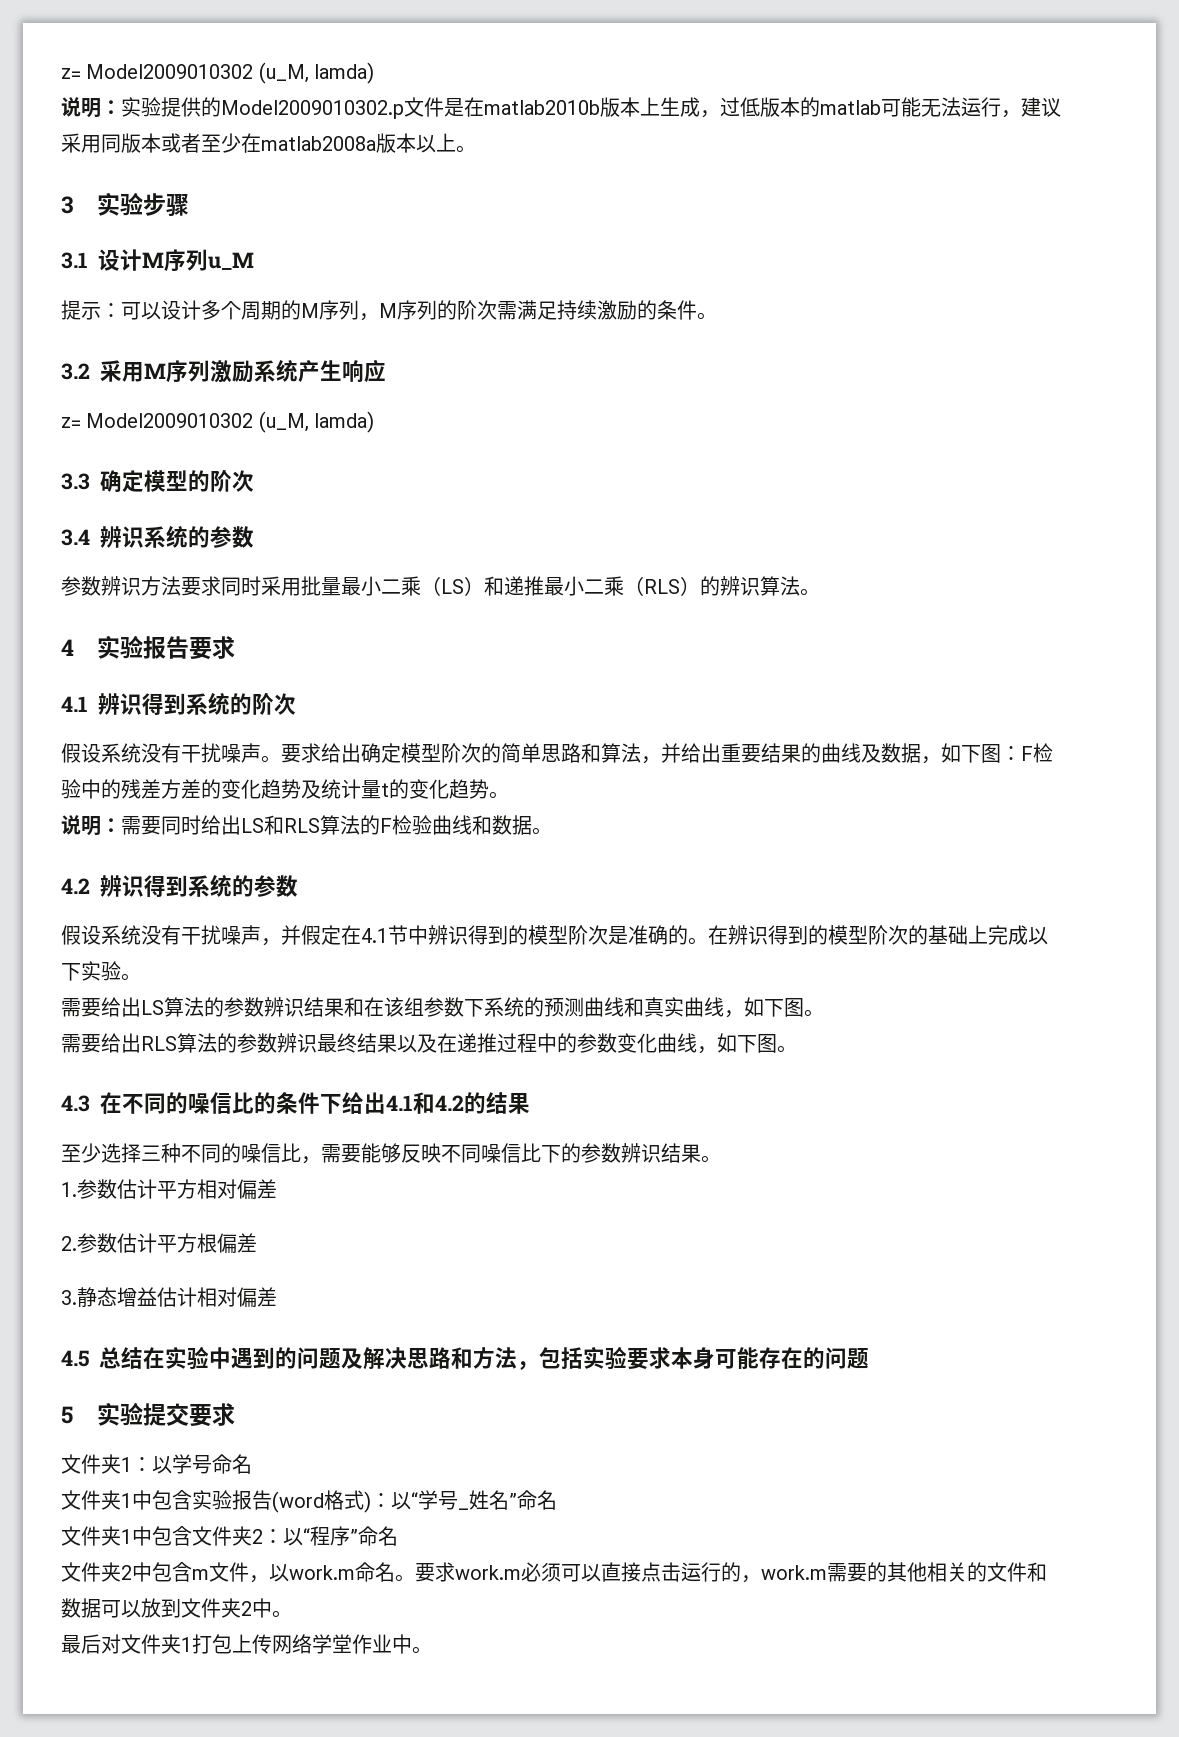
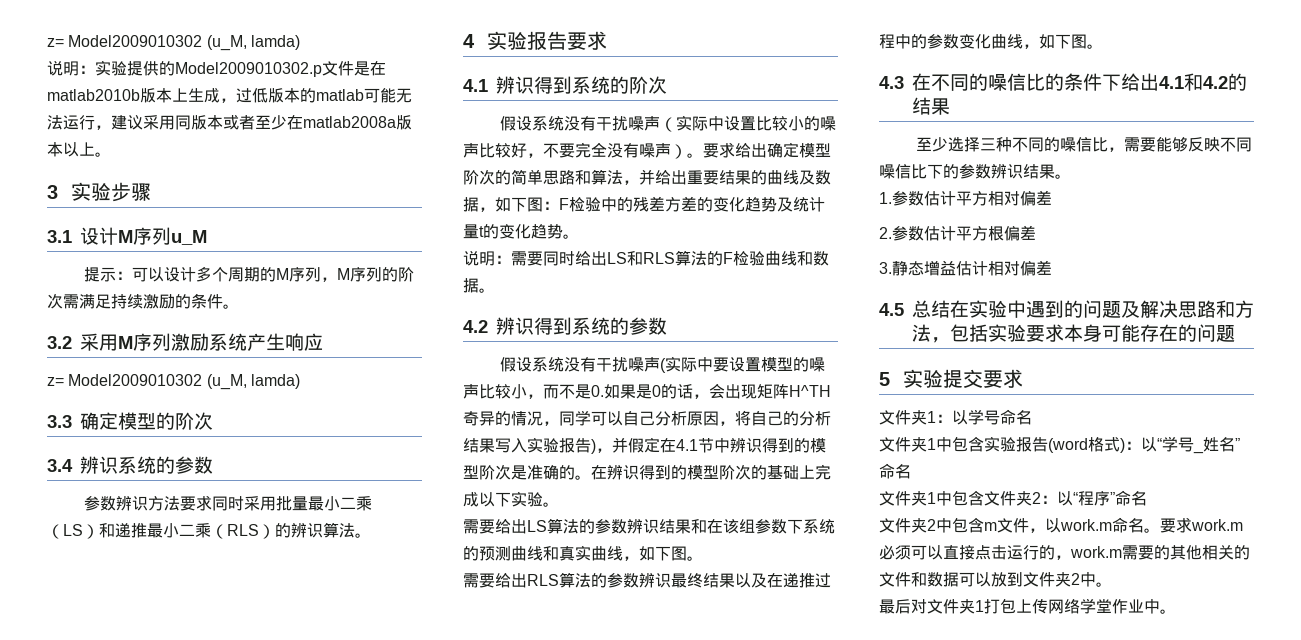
(261, 753) none -> [659,115,836,132] [463,142,687,159] （实际中设置比较小的噪声比较好，不要完全没有噪声）
(261, 935) none -> [659,356,825,373] [463,383,831,399] [463,410,831,426] [463,437,596,454] (实际中要设置模型的噪声比较小，而不是0.如果是0的话，会出现矩阵H^TH奇异的情况，同学可以自己分析原因，将自己的分析结果写入实验报告)

